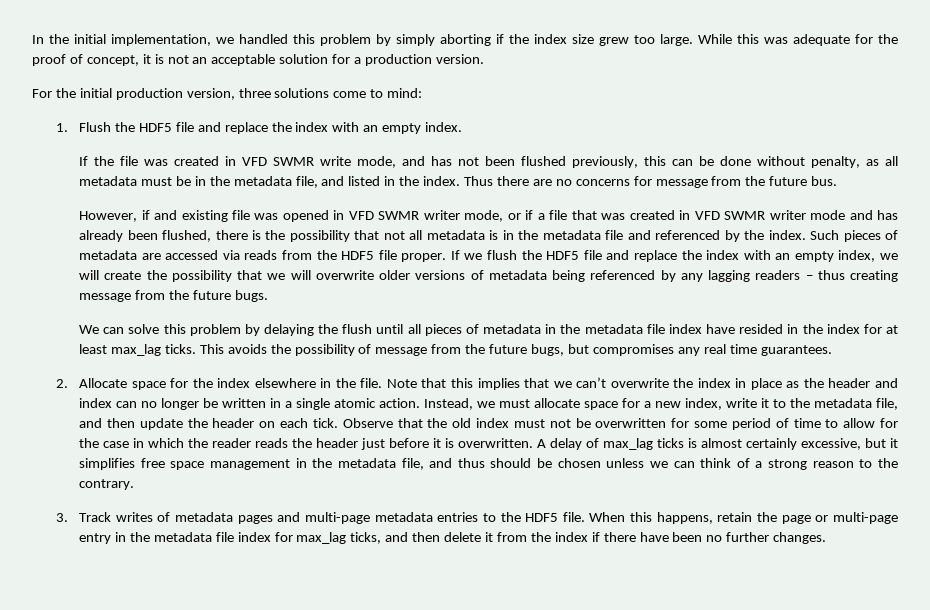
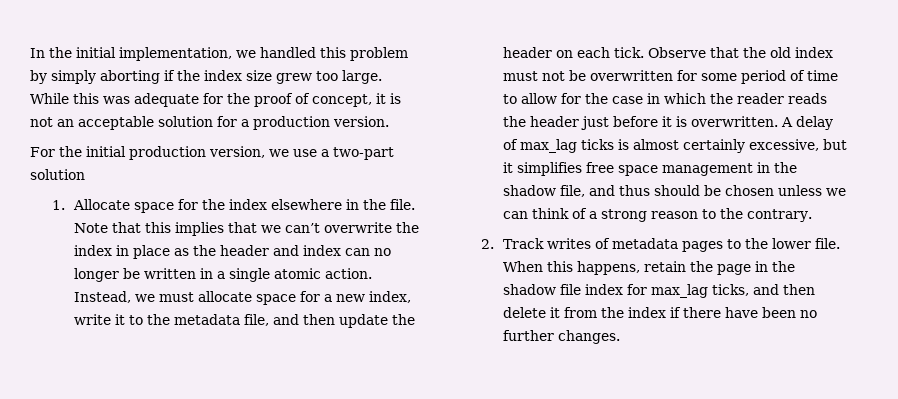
[238,88,423,98] [55,122,463,134] [79,156,899,168] [79,176,838,188] [79,210,899,222] [79,230,898,242] [79,250,898,262] [79,270,899,282] [79,290,268,302] [79,324,898,336] [79,344,832,356] [55,379,68,388] three solutions come to mind: // 1. Flush the HDF5 file and replace the index with an empty index. // If the file was created in VFD SWMR write mode, and has not been flushed previously, this can be done without penalty, as all metadata must be in the metadata file, and listed in the index. Thus there are no concerns for message from the future bus. // However, if and existing file was opened in VFD SWMR writer mode, or if a file that was created in VFD SWMR writer mode and has already been flushed, there is the possibility that not all metadata is in the metadata file and referenced by the index. Such pieces of metadata are accessed via reads from the HDF5 file proper. If we flush the HDF5 file and replace the index with an empty index, we will create the possibility that we will overwrite older versions of metadata being referenced by any lagging readers – thus creating message from the future bugs. // We can solve this problem by delaying the flush until all pieces of metadata in the metadata file index have resided in the index for at least max_lag ticks. This avoids the possibility of message from the future bugs, but compromises any real time guarantees. // 2. -> [269,147,394,160] [30,169,85,180] [52,200,66,210] we use a two-part solution // 1.
[337,458,396,468] metadata -> [503,185,557,196] shadow
[55,513,68,522] 3. -> [481,239,495,249] 2.
[277,512,559,524] and multi-page metadata entries to the HDF5 -> [727,238,812,249] to the lower
[815,512,899,524] [79,532,212,544] or multi-page entry in the metadata -> [755,261,796,272] [503,284,557,295] in the shadow

